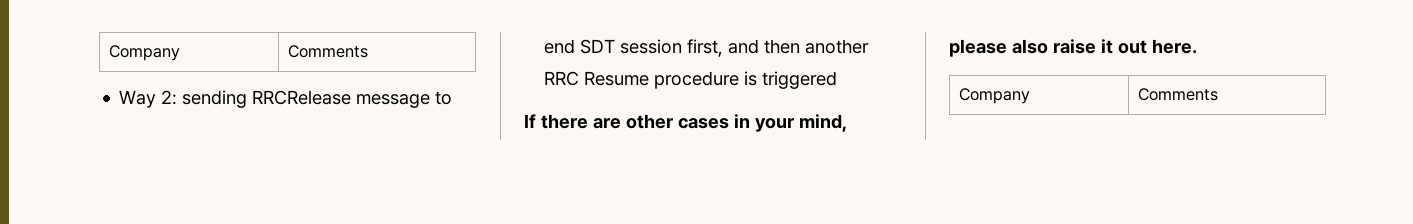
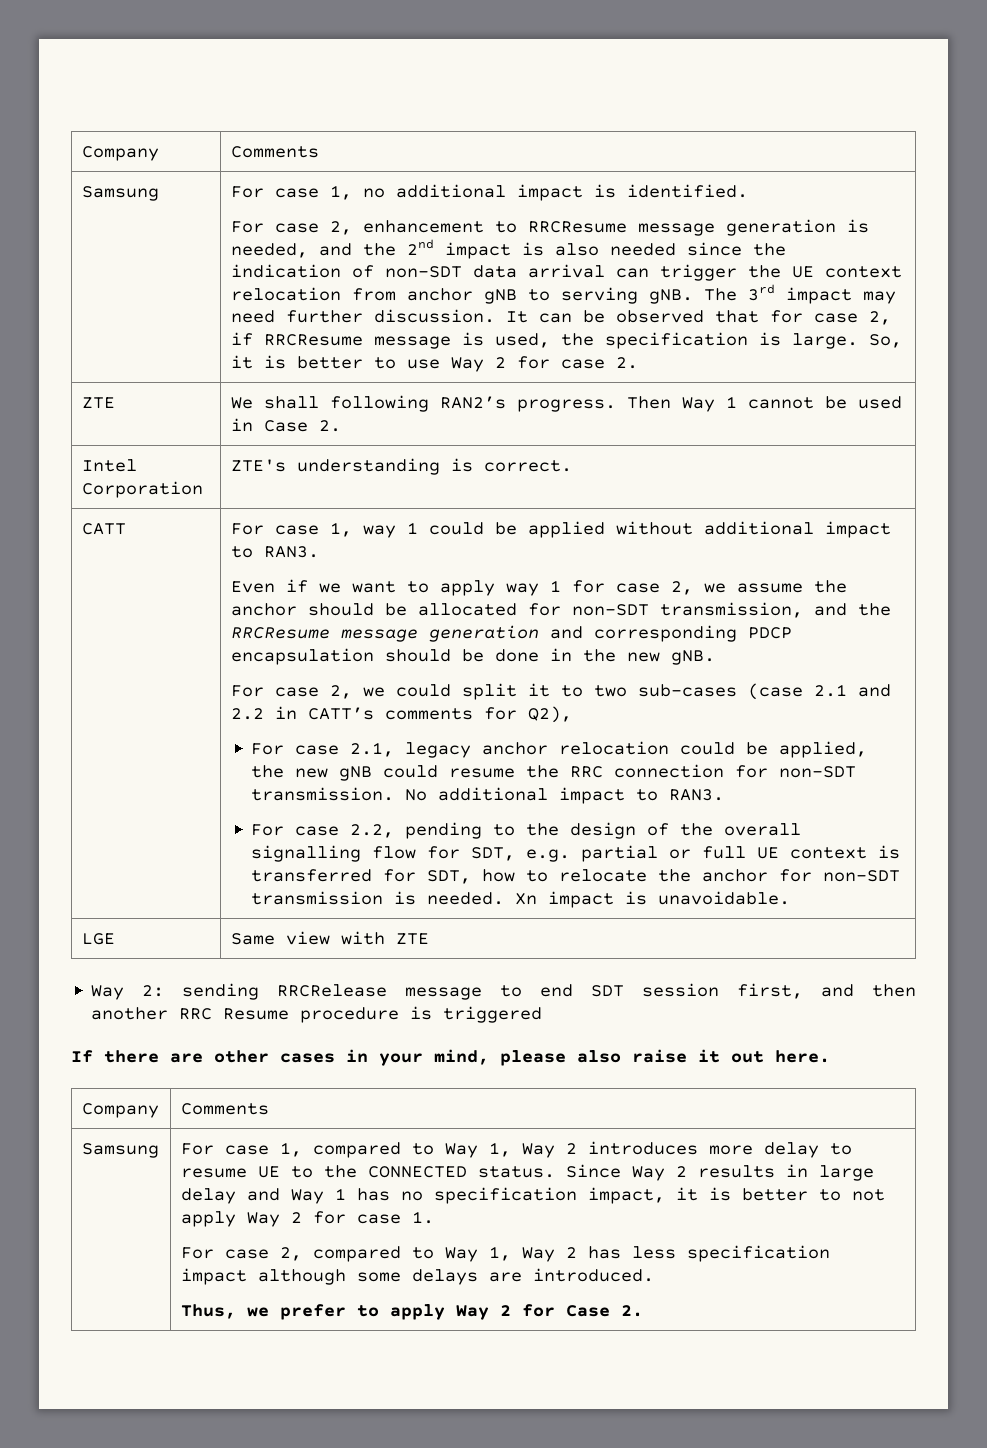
[109,45,181,61] [288,45,369,58] Company | Comments -> [81,146,159,161] [230,146,319,158] [81,186,159,201] [230,184,748,201] [230,219,869,236] [230,239,786,259] [230,264,902,281] [230,284,896,304] [230,309,891,325] [230,332,902,349] [230,355,638,372] [81,397,115,409] [230,395,902,412] [230,418,341,432] [81,459,137,472] [81,481,203,498] [230,458,572,475] [81,523,126,535] [230,521,891,538] [230,546,319,558] [230,579,847,596] [230,602,891,618] [230,625,792,642] [230,648,715,665] [230,683,891,700] [230,706,572,723] [251,741,868,758] [251,764,857,781] [251,787,725,804] [251,822,802,839] [251,845,901,862] [251,869,901,884] [251,891,791,908] [81,933,115,945] [230,931,429,945] Company | Comments // Samsung | For case 1, no additional impact is identified. // For case 2, enhancement to RRCResume message generation is needed, and the 2nd impact is also needed since the indication of non-SDT data arrival can trigger the UE context relocation from anchor gNB to serving gNB. The 3rd impact may need further discussion. It can be observed that for case 2, if RRCResume message is used, the specification is large. So, it is better to use Way 2 for case 2. // ZTE | We shall following RAN2’s progress. Then Way 1 cannot be used in Case 2. // Intel Corporation | ZTE's understanding is correct. // CATT | For case 1, way 1 could be applied without additional impact to RAN3. // Even if we want to apply way 1 for case 2, we assume the anchor should be allocated for non-SDT transmission, and the RRCResume message generation and corresponding PDCP encapsulation should be done in the new gNB. // For case 2, we could split it to two sub-cases (case 2.1 and 2.2 in CATT’s comments for Q2), // For case 2.1, legacy anchor relocation could be applied, the new gNB could resume the RRC connection for non-SDT transmission. No additional impact to RAN3. // For case 2.2, pending to the design of the overall signalling flow for SDT, e.g. partial or full UE context is transferred for SDT, how to relocate the anchor for non-SDT transmission is needed. Xn impact is unavoidable. // LGE | Same view with ZTE
(1219, 94) none -> [81,1143,159,1158] [180,1141,852,1158] [180,1164,874,1181] [180,1187,885,1204] [180,1211,434,1227] [180,1245,830,1262] [180,1268,654,1285] [180,1304,643,1320] // Samsung | For case 1, compared to Way 1, Way 2 introduces more delay to resume UE to the CONNECTED status. Since Way 2 results in large delay and Way 1 has no specification impact, it is better to not apply Way 2 for case 1. // For case 2, compared to Way 1, Way 2 has less specification impact although some delays are introduced. // Thus, we prefer to apply Way 2 for Case 2.

